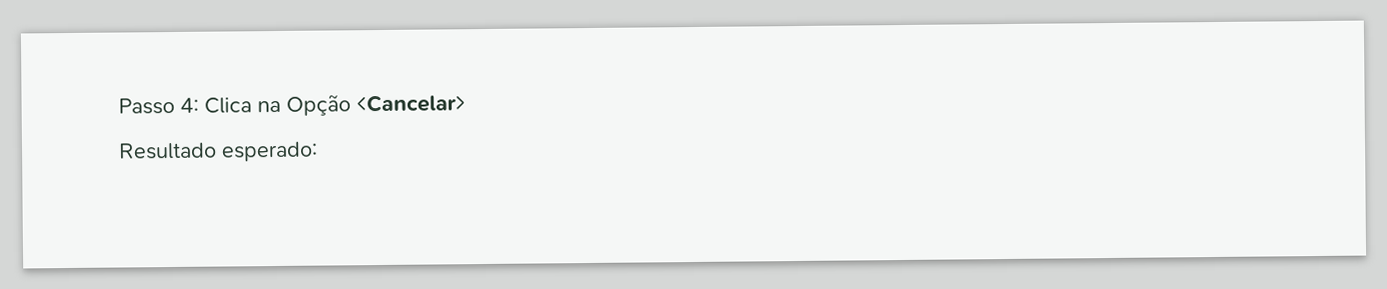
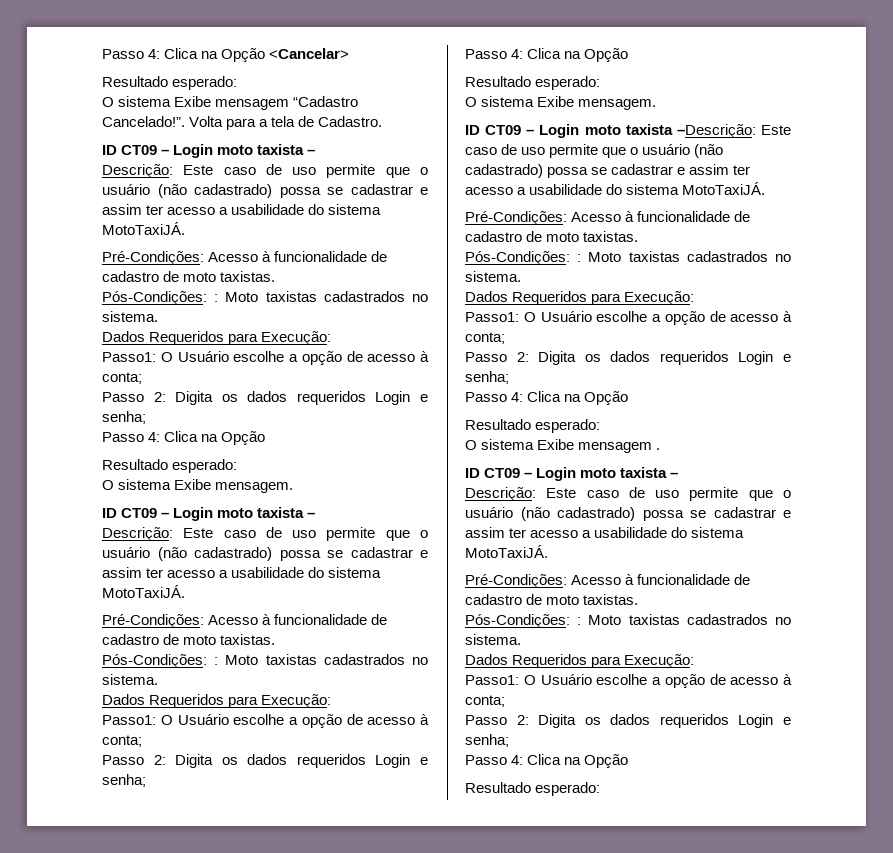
(318, 151) none -> [102,96,359,110] [102,116,383,130] [102,144,316,158] [102,164,428,178] [102,184,428,198] [102,204,382,215] [102,222,185,235] [102,251,388,265] [102,271,276,282] [102,291,428,305] [102,311,158,322] [102,331,332,345] [102,351,429,365] [102,372,142,384] [102,391,428,405] [102,411,146,424] [102,431,266,445] [102,459,238,473] [102,479,294,493] [102,507,316,521] [102,527,428,541] [102,547,428,561] [102,567,382,578] [102,585,185,598] [102,614,388,628] [102,634,276,645] [102,654,428,668] [102,674,158,685] [102,694,332,708] [102,714,429,728] [102,735,142,747] [102,754,428,768] [102,774,146,787] [465,48,629,62] [465,76,601,90] [465,96,657,110] [465,124,791,138] [465,144,724,158] [465,164,751,178] [465,182,766,195] [465,211,751,225] [465,231,639,242] [465,251,791,265] [465,271,521,282] [465,291,695,305] [465,311,792,325] [465,332,505,344] [465,351,791,365] [465,371,509,384] [465,391,629,405] [465,419,601,433] [465,439,661,453] [465,467,679,481] [465,487,791,501] [465,507,791,521] [465,527,745,538] [465,545,548,558] [465,574,751,588] [465,594,639,605] [465,614,791,628] [465,634,521,645] [465,654,695,668] [465,674,792,688] [465,695,505,707] [465,714,791,728] [465,734,509,747] [465,754,629,768] [465,782,601,796] // O sistema Exibe mensagem “Cadastro Cancelado!”. Volta para a tela de Cadastro. // ID CT09 – Login moto taxista – // Descrição: Este caso de uso permite que o usuário (não cadastrado) possa se cadastrar e assim ter acesso a usabilidade do sistema MotoTaxiJÁ. // Pré-Condições: Acesso à funcionalidade de cadastro de moto taxistas. // Pós-Condições: : Moto taxistas cadastrados no sistema. // Dados Requeridos para Execução: // Passo1: O Usuário escolhe a opção de acesso à conta; // Passo 2: Digita os dados requeridos Login e senha; // Passo 4: Clica na Opção // Resultado esperado: // O sistema Exibe mensagem. // ID CT09 – Login moto taxista – // Descrição: Este caso de uso permite que o usuário (não cadastrado) possa se cadastrar e assim ter acesso a usabilidade do sistema MotoTaxiJÁ. // Pré-Condições: Acesso à funcionalidade de cadastro de moto taxistas. // Pós-Condições: : Moto taxistas cadastrados no sistema. // Dados Requeridos para Execução: // Passo1: O Usuário escolhe a opção de acesso à conta; // Passo 2: Digita os dados requeridos Login e senha; // Passo 4: Clica na Opção // Resultado esperado: // O sistema Exibe mensagem. // ID CT09 – Login moto taxista –Descrição: Este caso de uso permite que o usuário (não cadastrado) possa se cadastrar e assim ter acesso a usabilidade do sistema MotoTaxiJÁ. // Pré-Condições: Acesso à funcionalidade de cadastro de moto taxistas. // Pós-Condições: : Moto taxistas cadastrados no sistema. // Dados Requeridos para Execução: // Passo1: O Usuário escolhe a opção de acesso à conta; // Passo 2: Digita os dados requeridos Login e senha; // Passo 4: Clica na Opção // Resultado esperado: // O sistema Exibe mensagem . // ID CT09 – Login moto taxista – // Descrição: Este caso de uso permite que o usuário (não cadastrado) possa se cadastrar e assim ter acesso a usabilidade do sistema MotoTaxiJÁ. // Pré-Condições: Acesso à funcionalidade de cadastro de moto taxistas. // Pós-Condições: : Moto taxistas cadastrados no sistema. // Dados Requeridos para Execução: // Passo1: O Usuário escolhe a opção de acesso à conta; // Passo 2: Digita os dados requeridos Login e senha; // Passo 4: Clica na Opção // Resultado esperado:

